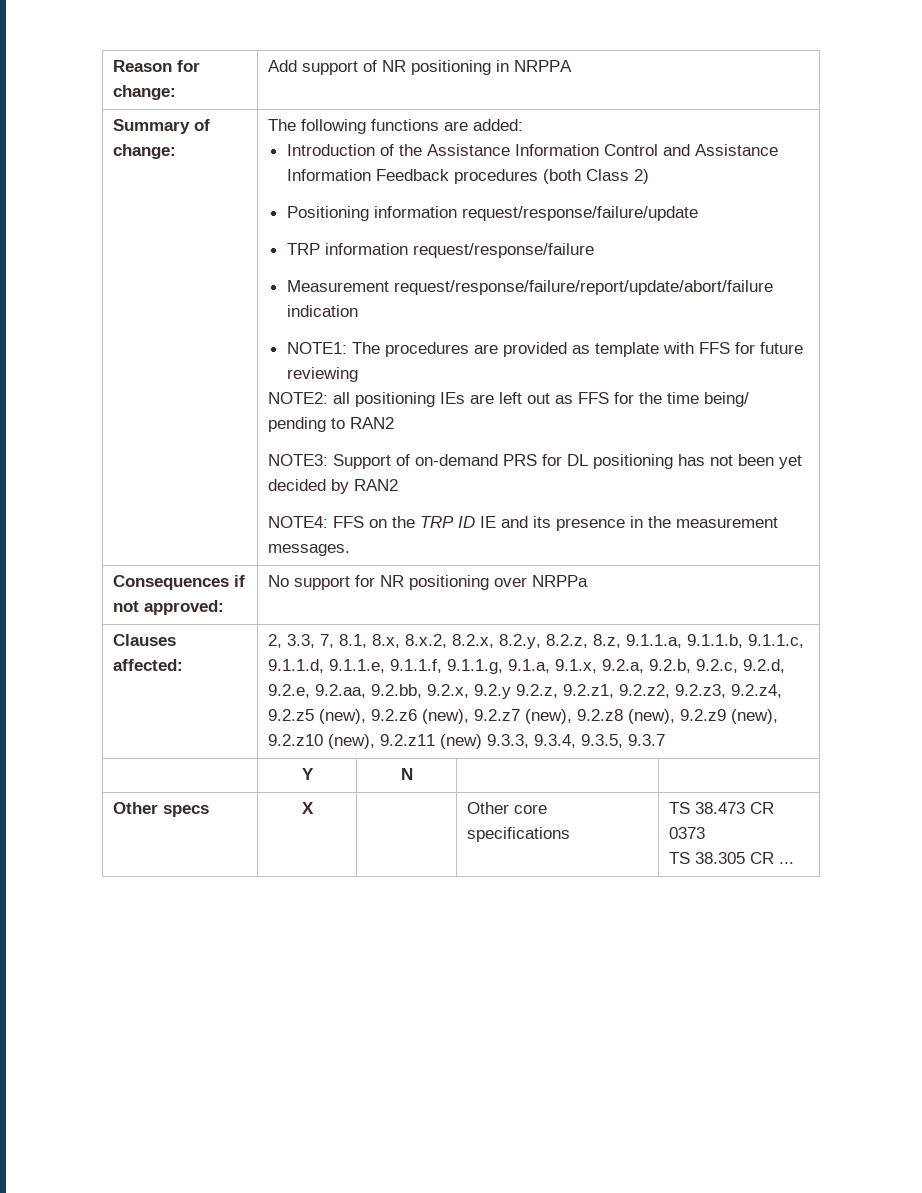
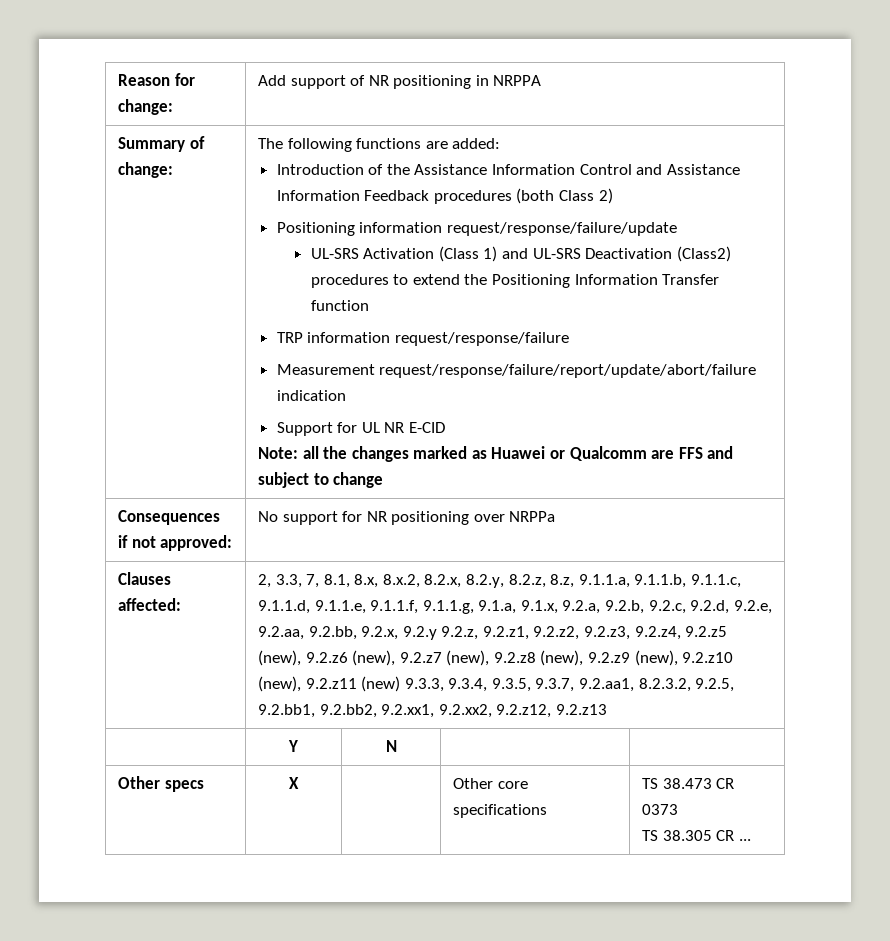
(698, 213) none -> [310,246,731,262] [310,274,720,288] [310,300,369,311] // UL-SRS Activation (Class 1) and UL-SRS Deactivation (Class2) procedures to extend the Positioning Information Transfer function
[286,342,803,357] [286,367,358,382] [268,392,750,407] [268,417,395,432] [268,454,803,469] [268,479,399,494] [268,516,779,531] [268,544,351,556] NOTE1: The procedures are provided as template with FFS for future reviewing // NOTE2: all positioning IEs are left out as FFS for the time being/ pending to RAN2 // NOTE3: Support of on-demand PRS for DL positioning has not been yet decided by RAN2 // NOTE4: FFS on the TRP ID IE and its presence in the measurement messages. -> [276,422,445,436] [257,446,734,462] [257,472,384,488] Support for UL NR E-CID // Note: all the changes marked as Huawei or Qualcomm are FFS and subject to change
[628,734,666,746] 9.3.7 -> [535,678,735,692] [257,704,607,718] 9.3.7, 9.2.aa1, 8.2.3.2, 9.2.5, 9.2.bb1, 9.2.bb2, 9.2.xx1, 9.2.xx2, 9.2.z12, 9.2.z13

